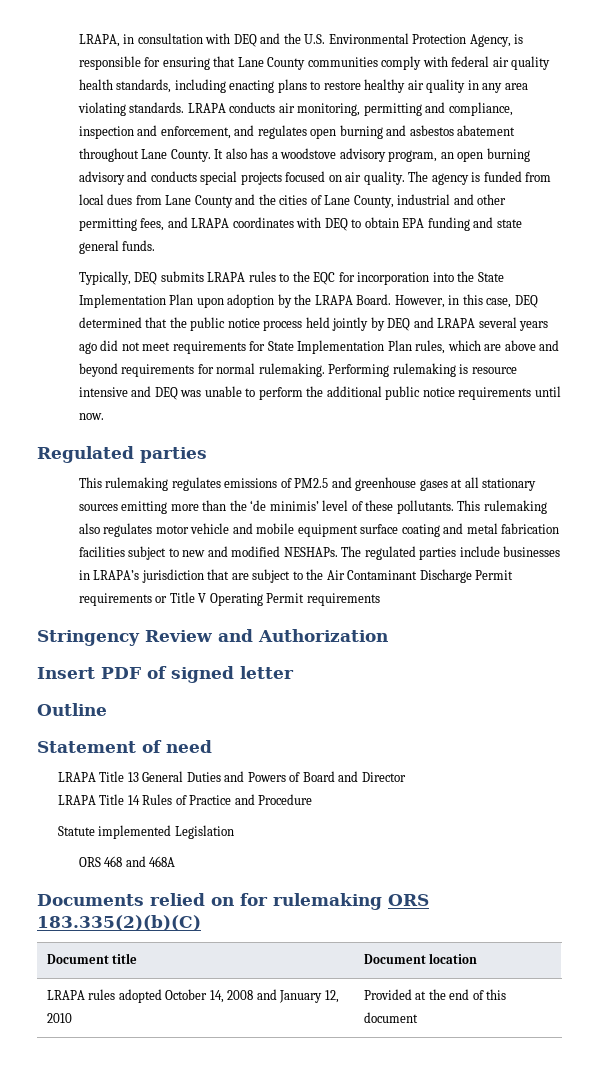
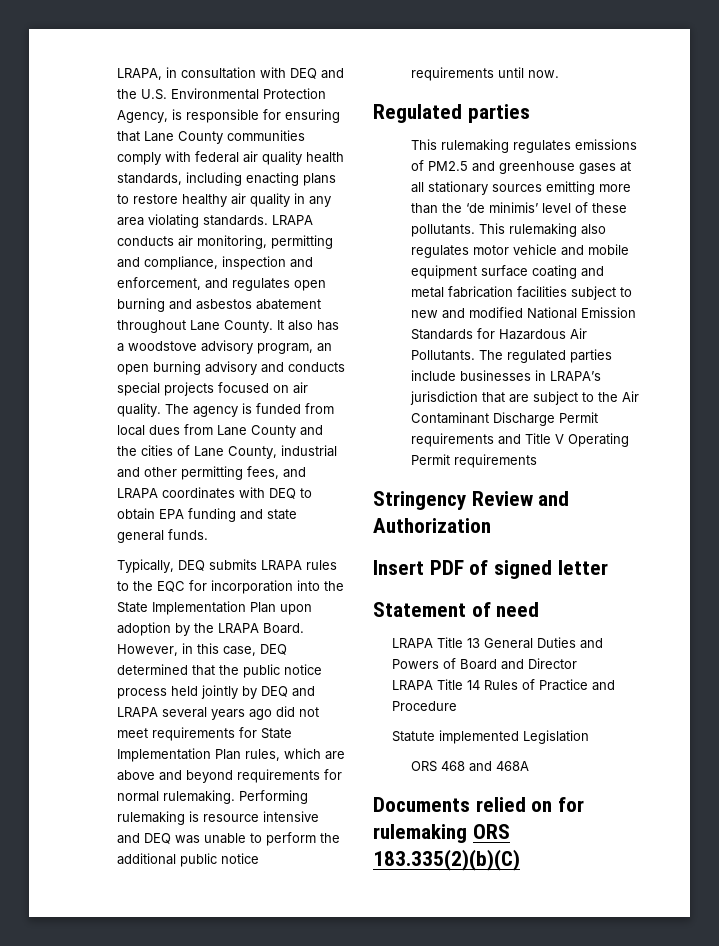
[283,547,338,557] NESHAPs. -> [527,307,637,319] [411,328,588,340] [411,350,476,361] National Emission Standards for Hazardous Air Pollutants.
[155,596,168,603] or -> [498,434,522,445] and
[37,703,107,716] // Outline -> (608, 567) none
[46,953,138,964] [363,953,478,964] [46,989,339,1003] [46,1013,72,1023] [363,989,507,1000] [363,1012,418,1023] // Document title | Document location // LRAPA rules adopted October 14, 2008 and January 12, 2010 | Provided at the end of this document -> (520, 860) none

